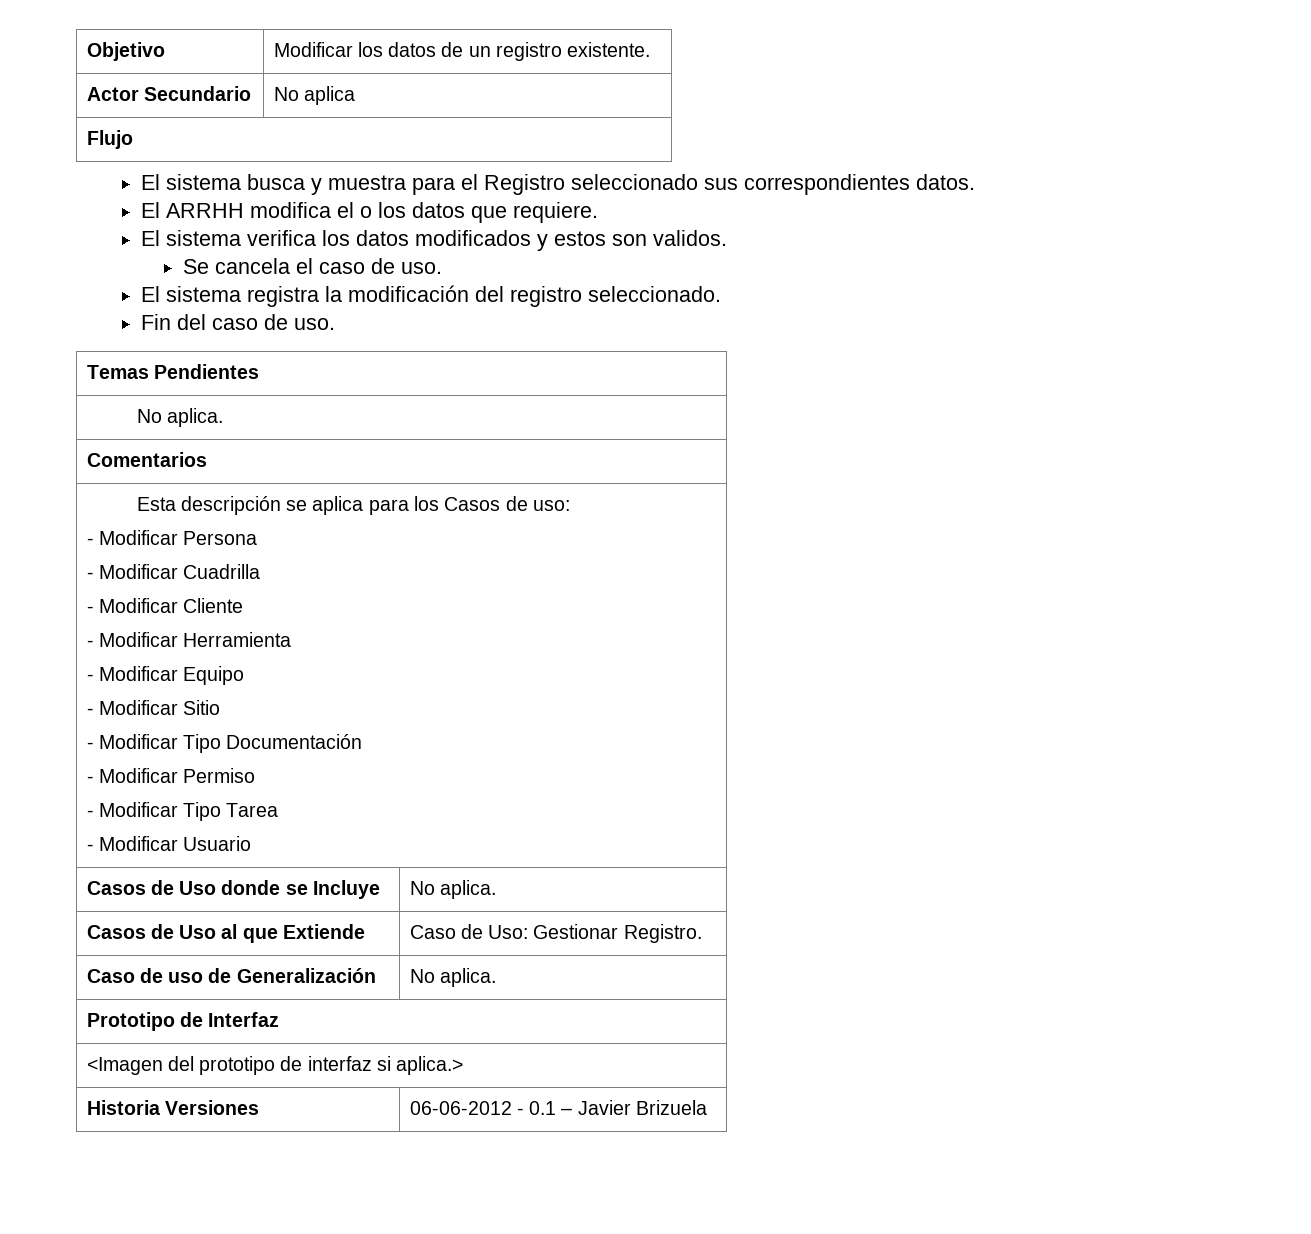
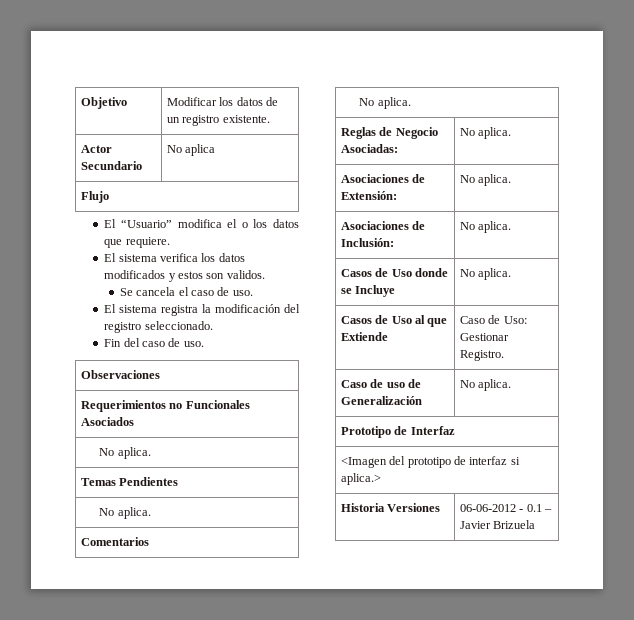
[166,174,976,195] [141,202,245,218] sistema busca y muestra para el Registro seleccionado sus correspondientes datos. // El ARRHH -> [120,219,172,228] “Usuario”
(336, 324) none -> [80,370,160,379] [80,400,250,412] [80,417,134,426] [99,447,151,459] // Observaciones // Requerimientos no Funcionales Asociados // No aplica.
[136,496,570,515] [86,530,258,545] [86,564,261,579] [86,598,244,613] [86,632,292,647] [86,666,245,685] [86,700,221,715] [86,734,363,753] [86,768,256,783] [86,802,279,821] [86,836,252,851] Esta descripción se aplica para los Casos de uso: // - Modificar Persona // - Modificar Cuadrilla // - Modificar Cliente // - Modificar Herramienta // - Modificar Equipo // - Modificar Sitio // - Modificar Tipo Documentación // - Modificar Permiso // - Modificar Tipo Tarea // - Modificar Usuario -> [359,97,411,109] [340,127,438,139] [340,144,398,153] [459,127,512,139] [340,174,426,183] [340,191,397,200] [459,174,512,186] [340,221,426,230] [340,238,394,247] [459,221,512,233] No aplica. // Reglas de Negocio Asociadas: | No aplica. // Asociaciones de Extensión: | No aplica. // Asociaciones de Inclusión: | No aplica.

